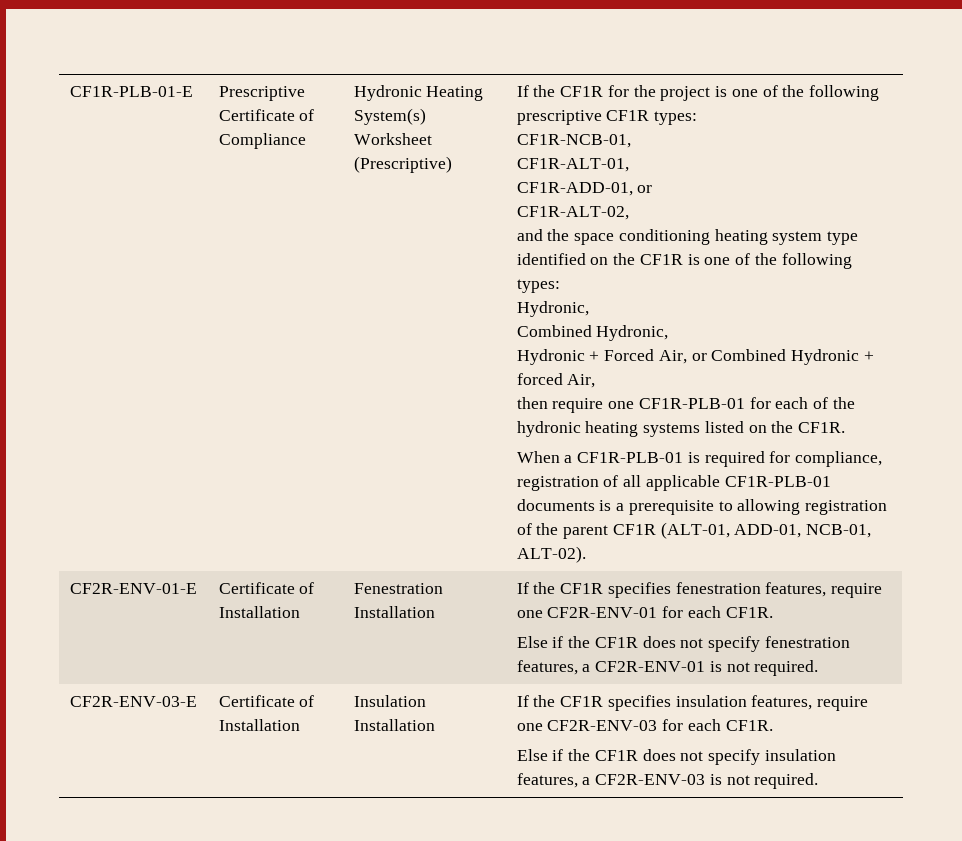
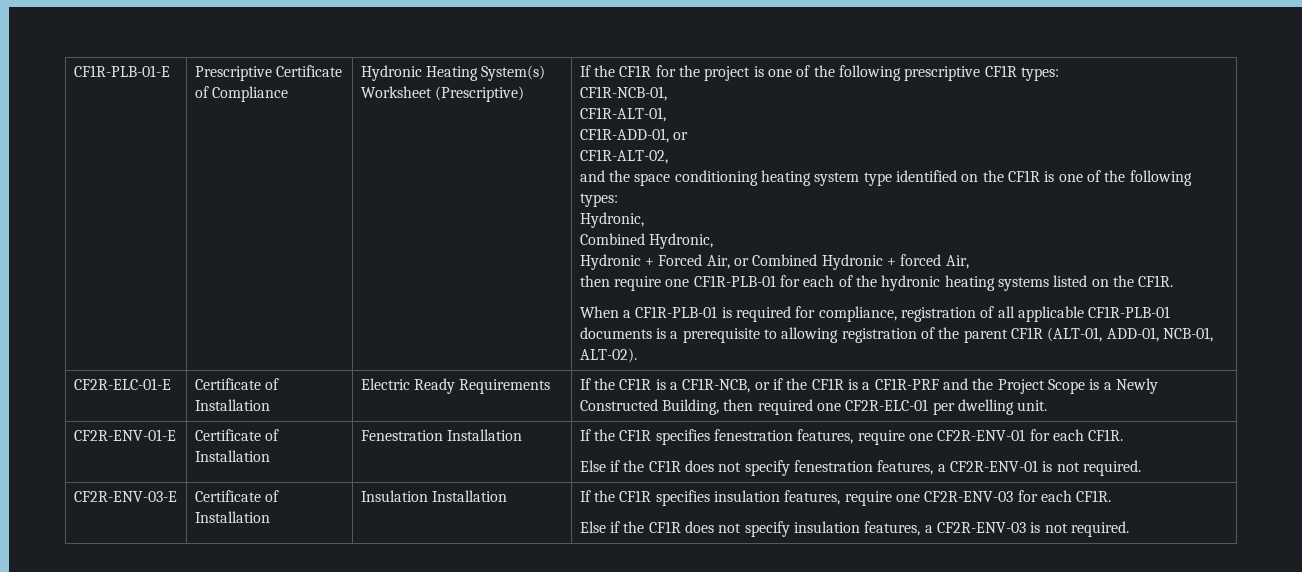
(586, 554) none -> [73,378,171,390] [194,378,280,390] [194,399,270,411] [360,378,551,394] [579,378,1158,394] [579,399,1048,415] // CF2R-ELC-01-E | Certificate of Installation | Electric Ready Requirements | If the CF1R is a CF1R-NCB, or if the CF1R is a CF1R-PRF and the Project Scope is a Newly Constructed Building, then required one CF2R-ELC-01 per dwelling unit.

